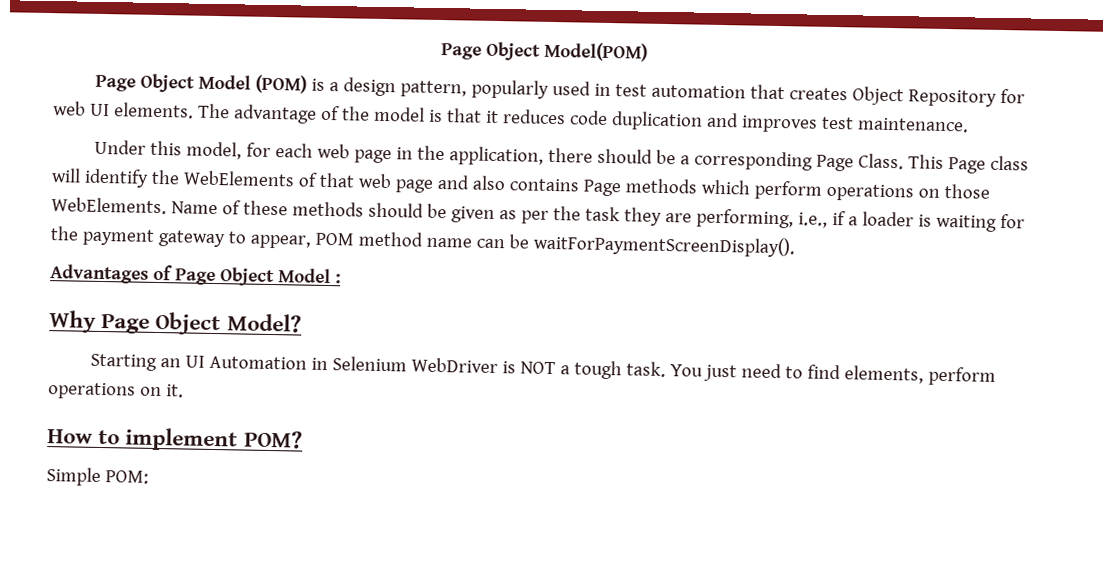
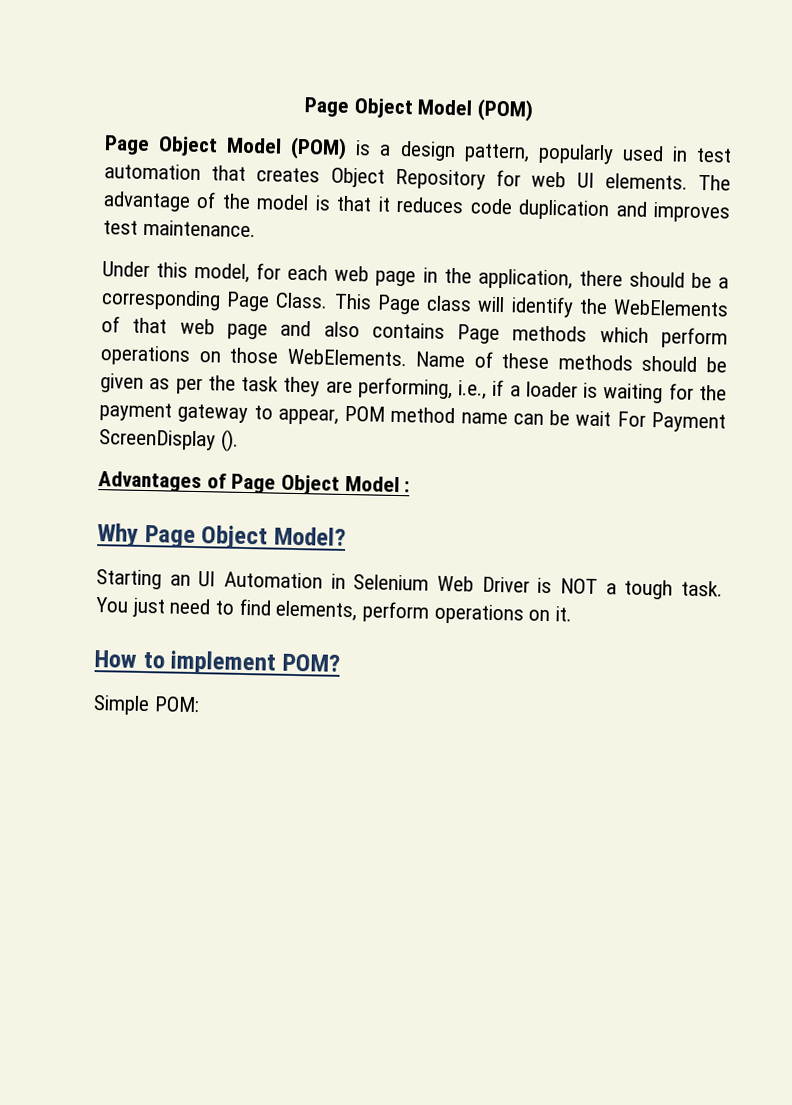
[441,41,648,62] Page Object Model(POM) -> [303,97,535,122] Page Object Model (POM)
[532,233,795,258] waitForPaymentScreenDisplay(). -> [575,410,726,433] [99,429,239,452] wait For Payment ScreenDisplay ().
[410,357,498,374] WebDriver -> [437,575,530,593] Web Driver

